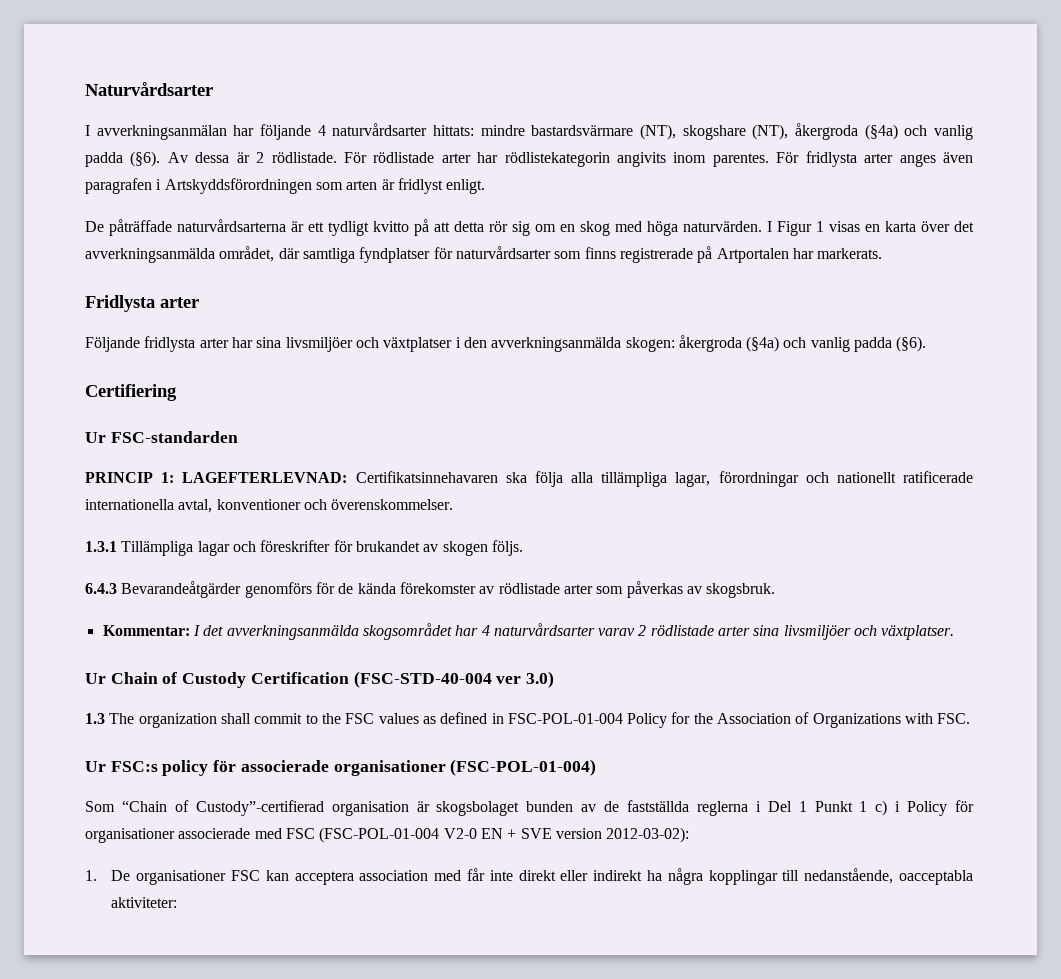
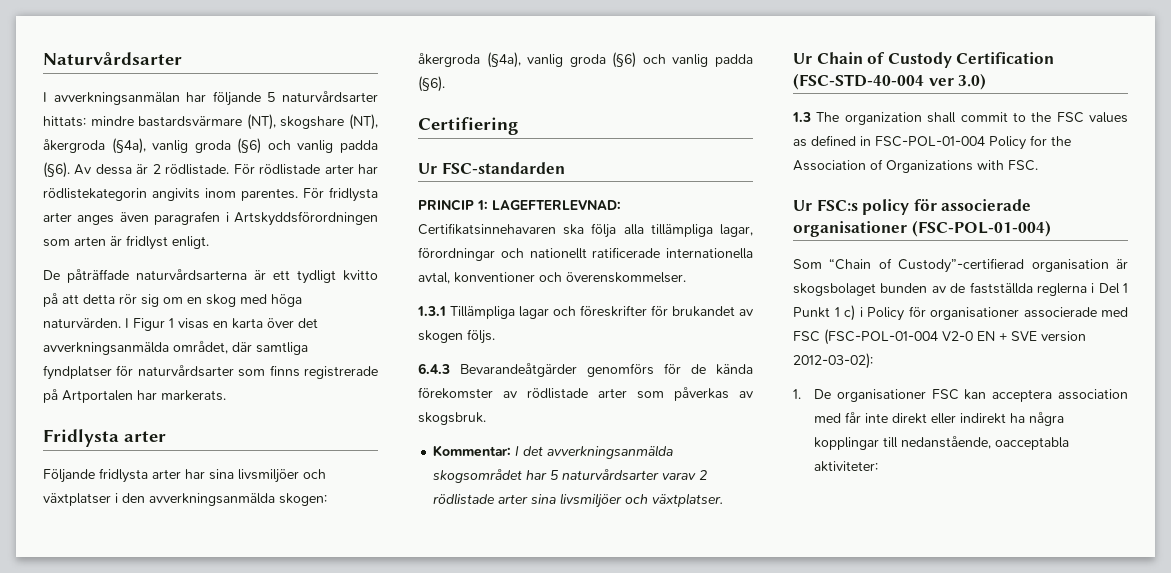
[317,125,326,136] 4 -> [267,92,276,102] 5
[864,124,898,140] (§4a) -> [111,138,262,154] (§4a), vanlig groda (§6)
[746,336,780,352] (§4a) -> [486,52,637,68] (§4a), vanlig groda (§6)
[481,625,490,636] 4 -> [550,470,560,480] 5

